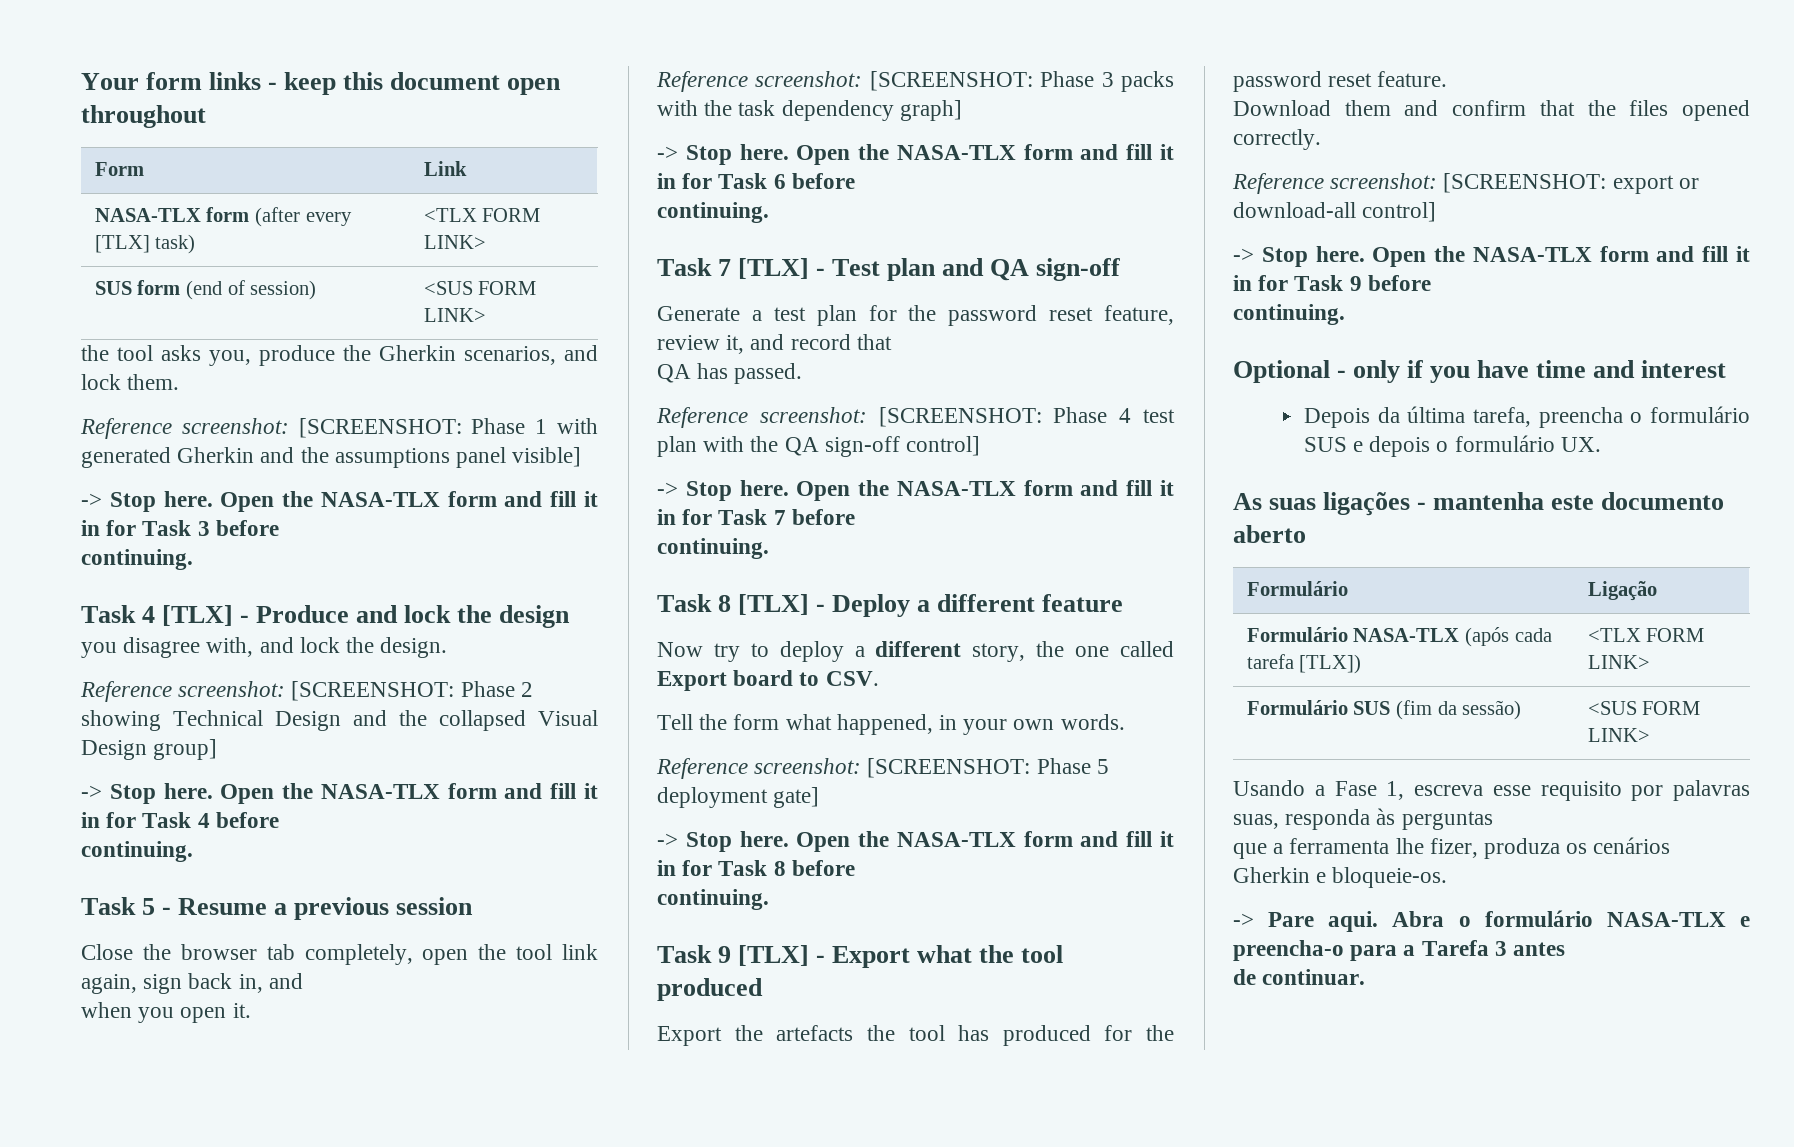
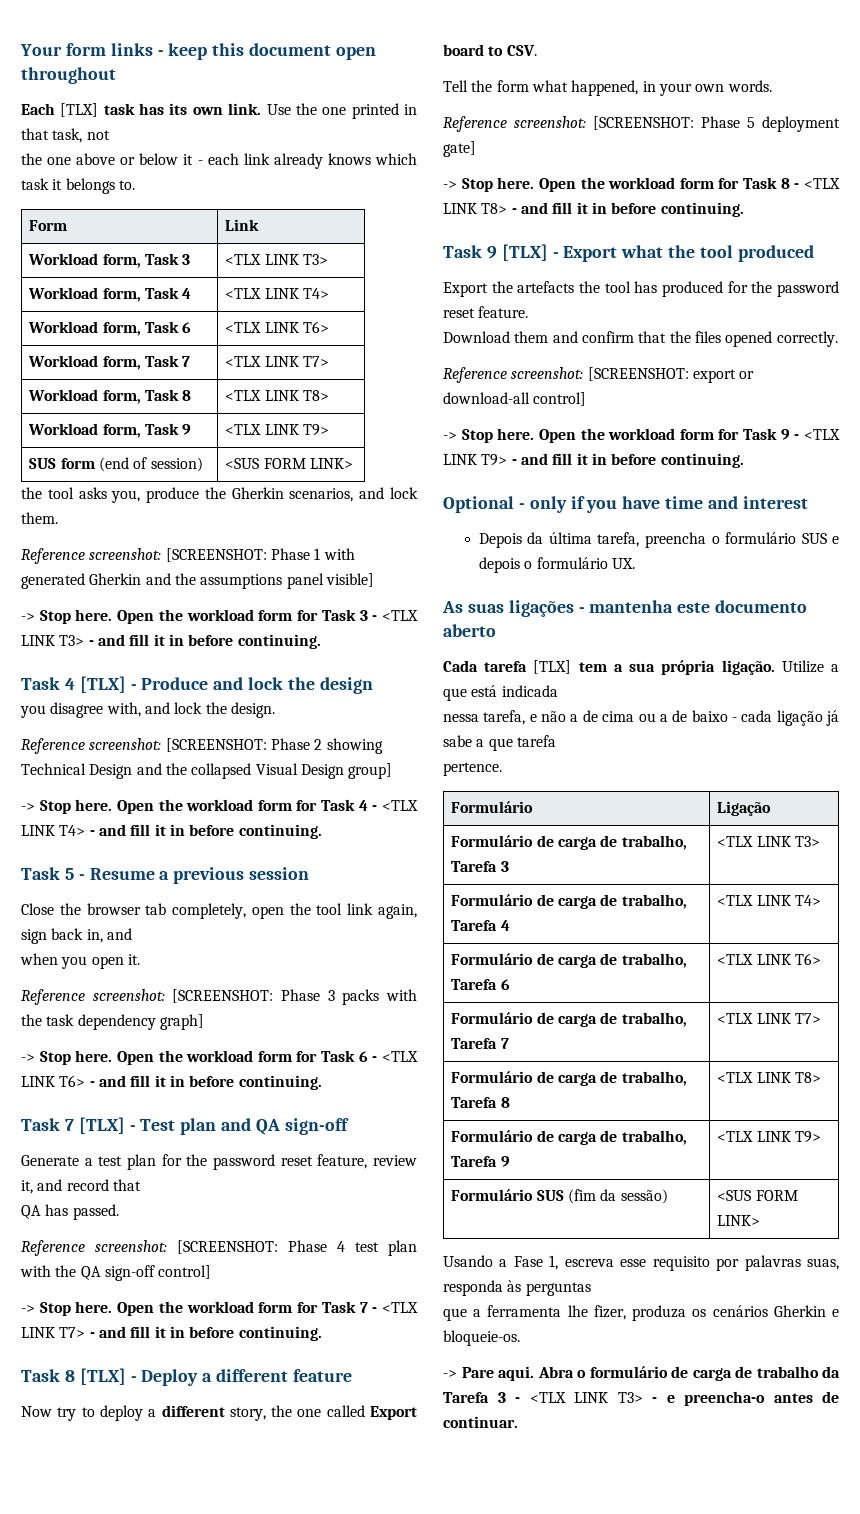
[94,162,144,176] [423,161,467,176] [94,207,352,227] [94,234,196,254] [423,208,541,222] [423,235,486,249] // Form | Link // NASA-TLX form (after every [TLX] task) | <TLX FORM LINK> -> [21,103,418,119] [21,128,110,143] [21,153,417,169] [21,178,135,194] [29,220,68,231] [225,219,260,231] [28,253,191,268] [225,254,328,265] [28,287,192,302] [225,288,329,299] [28,321,192,336] [225,321,329,333] [28,355,191,370] [225,356,329,367] [28,389,192,404] [225,390,329,401] [28,423,192,438] [225,424,329,436] // Each [TLX] task has its own link. Use the one printed in that task, not // the one above or below it - each link already knows which task it belongs to. // Form | Link // Workload form, Task 3 | <TLX LINK T3> // Workload form, Task 4 | <TLX LINK T4> // Workload form, Task 6 | <TLX LINK T6> // Workload form, Task 7 | <TLX LINK T7> // Workload form, Task 8 | <TLX LINK T8> // Workload form, Task 9 | <TLX LINK T9>
[320,491,598,507] [81,520,279,536] NASA-TLX form and fill it in for Task 3 before // -> [186,609,419,621] [21,634,234,646] workload form for Task 3 - <TLX LINK T3> - and fill it in before
[320,783,598,799] [81,812,279,828] NASA-TLX form and fill it in for Task 4 before // -> [186,799,418,811] [21,824,235,836] workload form for Task 4 - <TLX LINK T4> - and fill it in before
[896,144,1174,160] [657,173,855,189] NASA-TLX form and fill it in for Task 6 before // -> [186,1050,418,1062] [21,1075,235,1087] workload form for Task 6 - <TLX LINK T6> - and fill it in before
[896,480,1174,496] [657,509,855,525] NASA-TLX form and fill it in for Task 7 before // -> [186,1301,419,1313] [21,1326,235,1338] workload form for Task 7 - <TLX LINK T7> - and fill it in before
[896,831,1174,847] [657,860,855,876] NASA-TLX form and fill it in for Task 8 before // -> [608,177,840,189] [443,202,657,214] workload form for Task 8 - <TLX LINK T8> - and fill it in before
[1472,246,1750,262] [1233,275,1431,291] NASA-TLX form and fill it in for Task 9 before // -> [608,428,840,440] [443,453,657,466] workload form for Task 9 - <TLX LINK T9> - and fill it in before
[1246,581,1348,596] [1587,581,1657,601] [1246,627,1552,647] [1246,654,1362,674] [1587,628,1705,642] [1587,655,1650,669] // Formulário | Ligação // Formulário NASA-TLX (após cada tarefa [TLX]) | <TLX FORM LINK> -> [443,660,839,675] [443,685,558,701] [443,710,839,726] [443,735,556,751] [443,762,502,776] [451,801,534,813] [717,801,772,816] [451,835,687,850] [451,861,509,872] [717,836,820,847] [451,894,687,909] [451,920,510,931] [717,895,821,906] [451,953,687,968] [451,979,510,990] [717,953,821,965] [451,1012,687,1027] [451,1038,509,1049] [717,1013,821,1024] [451,1071,687,1086] [451,1097,510,1108] [717,1072,821,1083] [451,1130,687,1145] [451,1156,510,1167] [717,1131,821,1143] // Cada tarefa [TLX] tem a sua própria ligação. Utilize a que está indicada // nessa tarefa, e não a de cima ou a de baixo - cada ligação já sabe a que tarefa // pertence. // Formulário | Ligação // Formulário de carga de trabalho, Tarefa 3 | <TLX LINK T3> // Formulário de carga de trabalho, Tarefa 4 | <TLX LINK T4> // Formulário de carga de trabalho, Tarefa 6 | <TLX LINK T6> // Formulário de carga de trabalho, Tarefa 7 | <TLX LINK T7> // Formulário de carga de trabalho, Tarefa 8 | <TLX LINK T8> // Formulário de carga de trabalho, Tarefa 9 | <TLX LINK T9>
[1606,912,1750,927] [1233,940,1507,961] NASA-TLX e preencha-o para a Tarefa 3 -> [671,1366,840,1381] [443,1391,765,1406] de carga de trabalho da Tarefa 3 - <TLX LINK T3> - e preencha-o
(1566, 949) // -> (813, 1398) none

